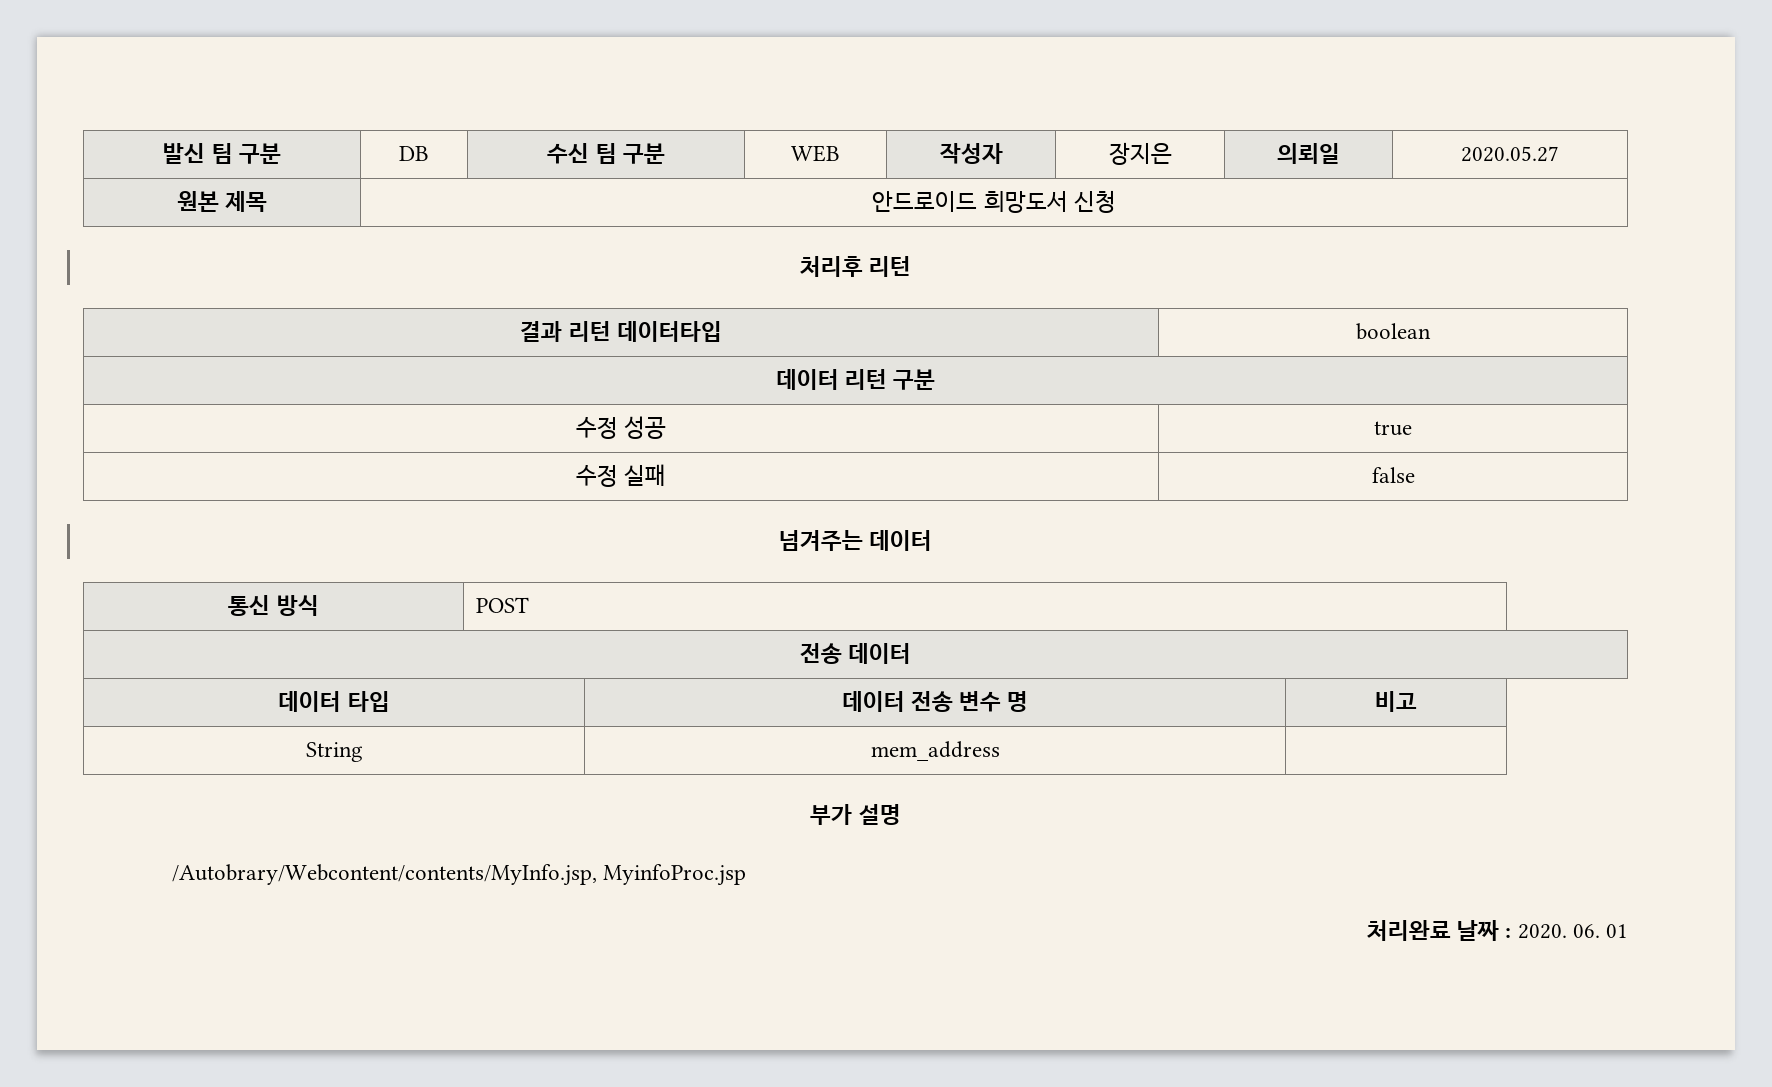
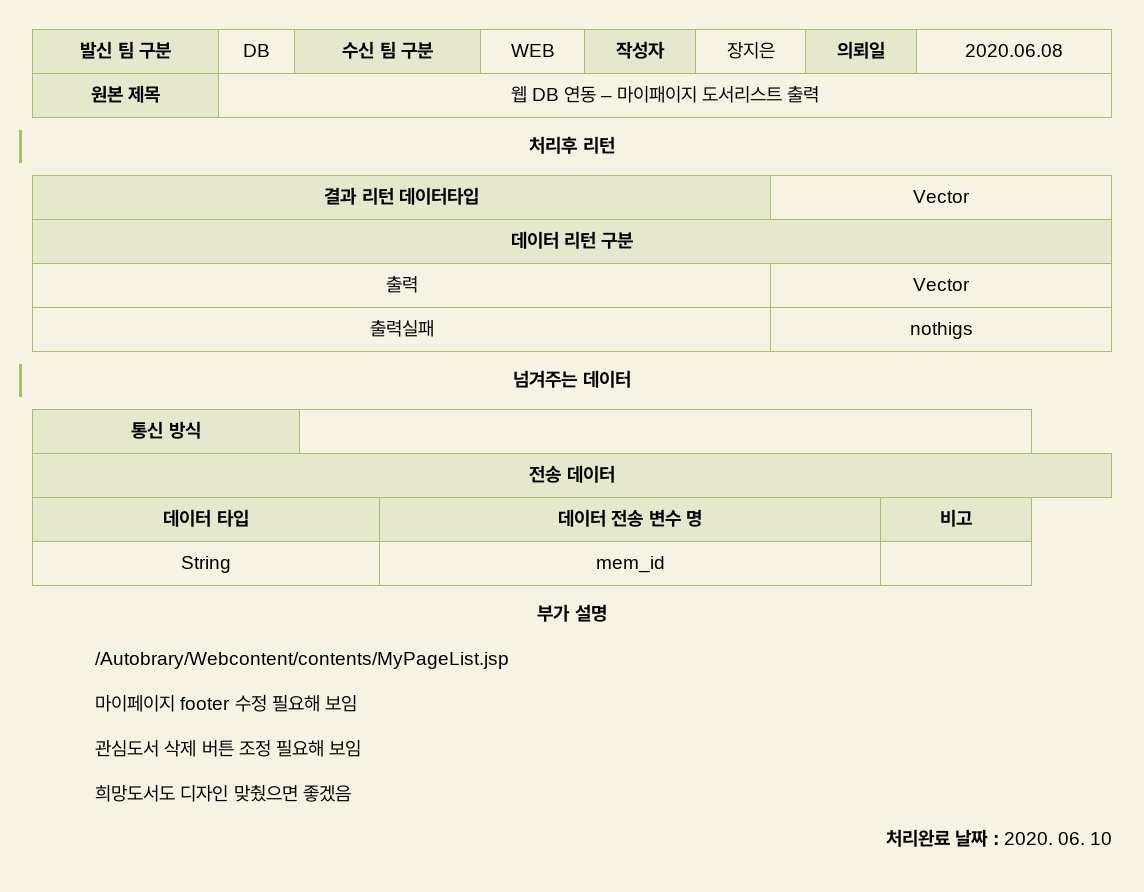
[1461,146,1559,162] 2020.05.27 -> [965,44,1063,57] 2020.06.08
[872,190,1116,213] 안드로이드 희망도서 신청 -> [510,85,820,103] 웹 DB 연동 – 마이패이지 도서리스트 출력
[1356,323,1431,340] boolean -> [913,190,970,203] Vector
[575,416,667,439] [1374,421,1412,436] [575,464,667,487] [1371,467,1415,483] 수정 성공 | true // 수정 실패 | false -> [385,275,418,293] [913,278,970,291] [369,319,434,337] [909,322,973,339] 출력 | Vector // 출력실패 | nothigs
[476,597,530,613] POST -> (201, 430) none
[870,741,1000,761] mem_address -> [595,556,665,573] mem_id
[172,864,747,886] /Autobrary/Webcontent/contents/MyInfo.jsp, MyinfoProc.jsp -> [95,652,510,669] [95,695,357,712] [95,740,361,757] [95,784,351,802] /Autobrary/Webcontent/contents/MyPageList.jsp // 마이페이지 footer 수정 필요해 보임 // 관심도서 삭제 버튼 조정 필요해 보임 // 희망도서도 디자인 맞췄으면 좋겠음
[1606,924,1629,938] 01 -> [1090,832,1113,845] 10

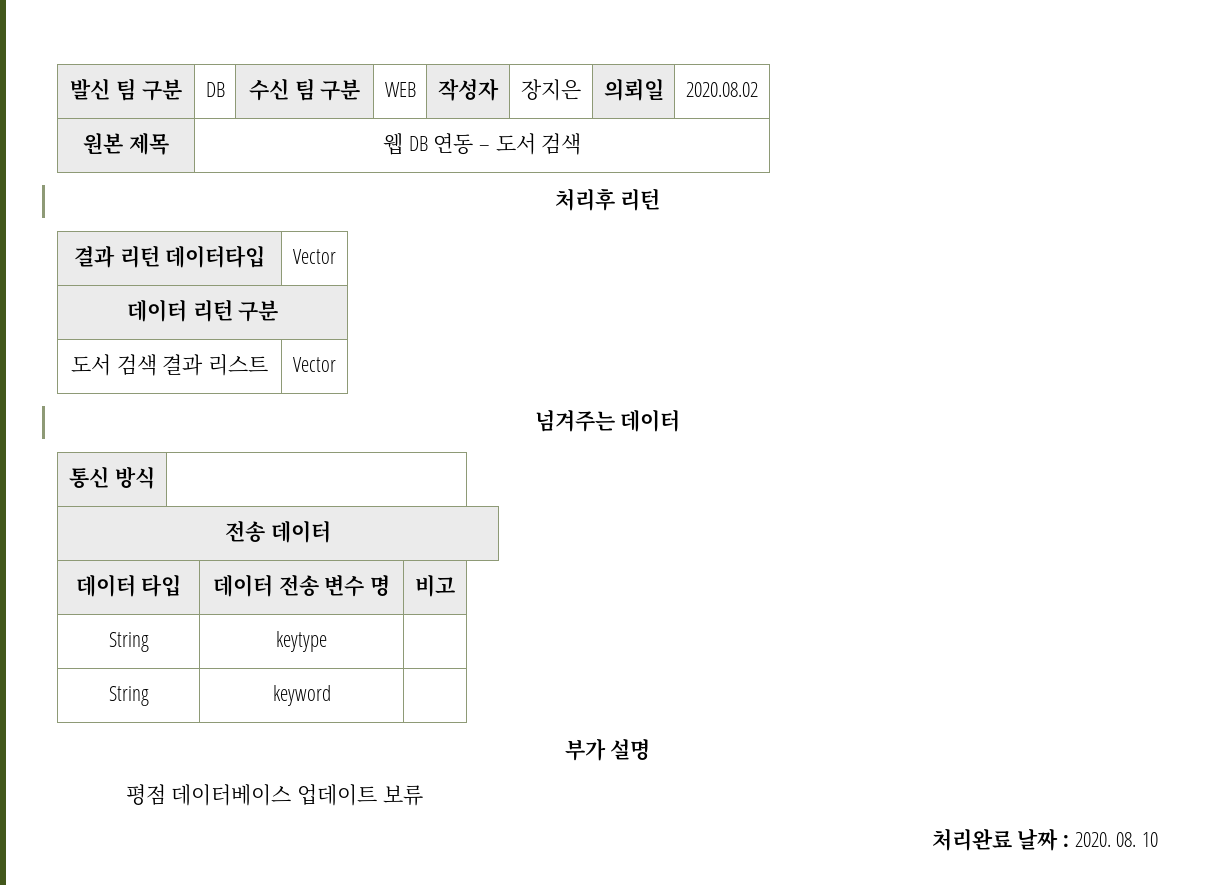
[965,44,1063,57] 2020.06.08 -> [686,82,758,97] 2020.08.02
[617,85,820,103] 마이패이지 도서리스트 출력 -> [495,133,582,155] 도서 검색
[385,275,418,293] [913,278,970,291] [369,319,434,337] [909,322,973,339] 출력 | Vector // 출력실패 | nothigs -> [70,354,269,376] [293,357,336,372] 도서 검색 결과 리스트 | Vector
[595,556,665,573] mem_id -> [276,631,327,652] [108,686,149,706] [272,685,331,706] keytype | // String | keyword
[95,652,510,669] [95,695,357,712] [95,740,361,757] [95,784,351,802] /Autobrary/Webcontent/contents/MyPageList.jsp // 마이페이지 footer 수정 필요해 보임 // 관심도서 삭제 버튼 조정 필요해 보임 // 희망도서도 디자인 맞췄으면 좋겠음 -> [125,784,423,806] 평점 데이터베이스 업데이트 보류
[1057,832,1085,845] 06. -> [1116,832,1137,847] 08.

